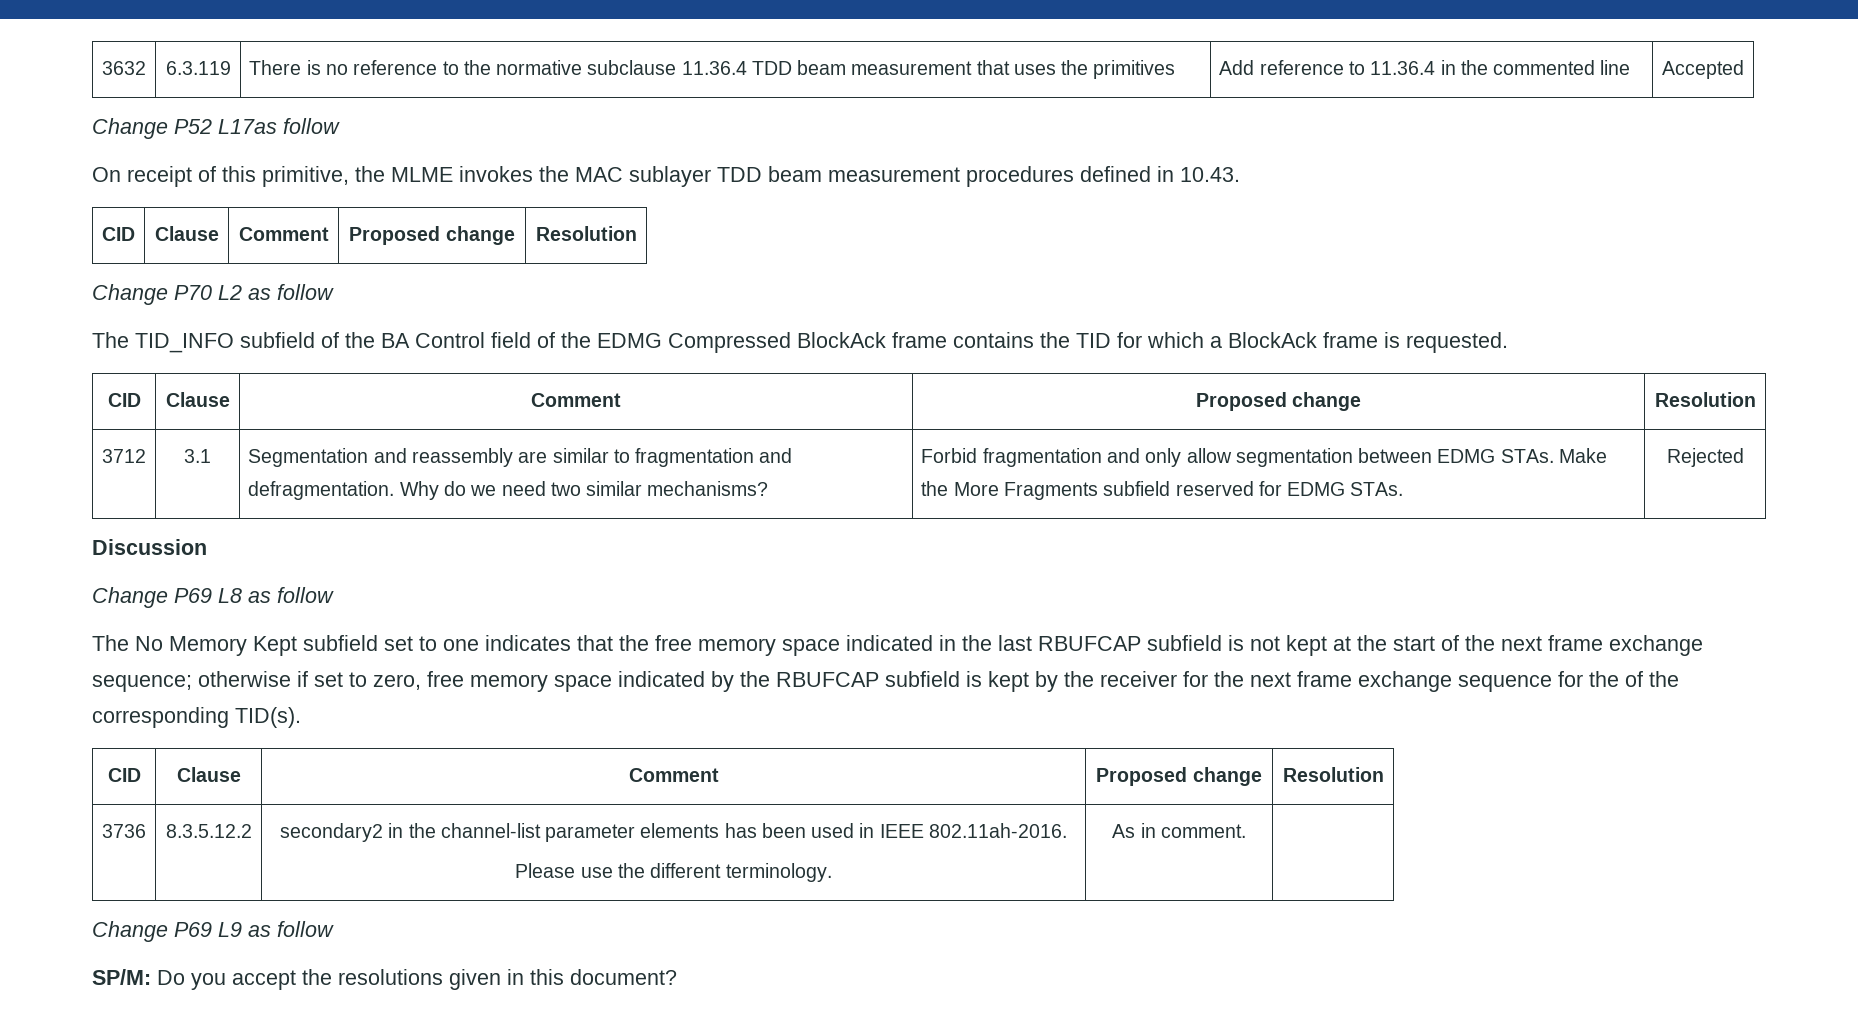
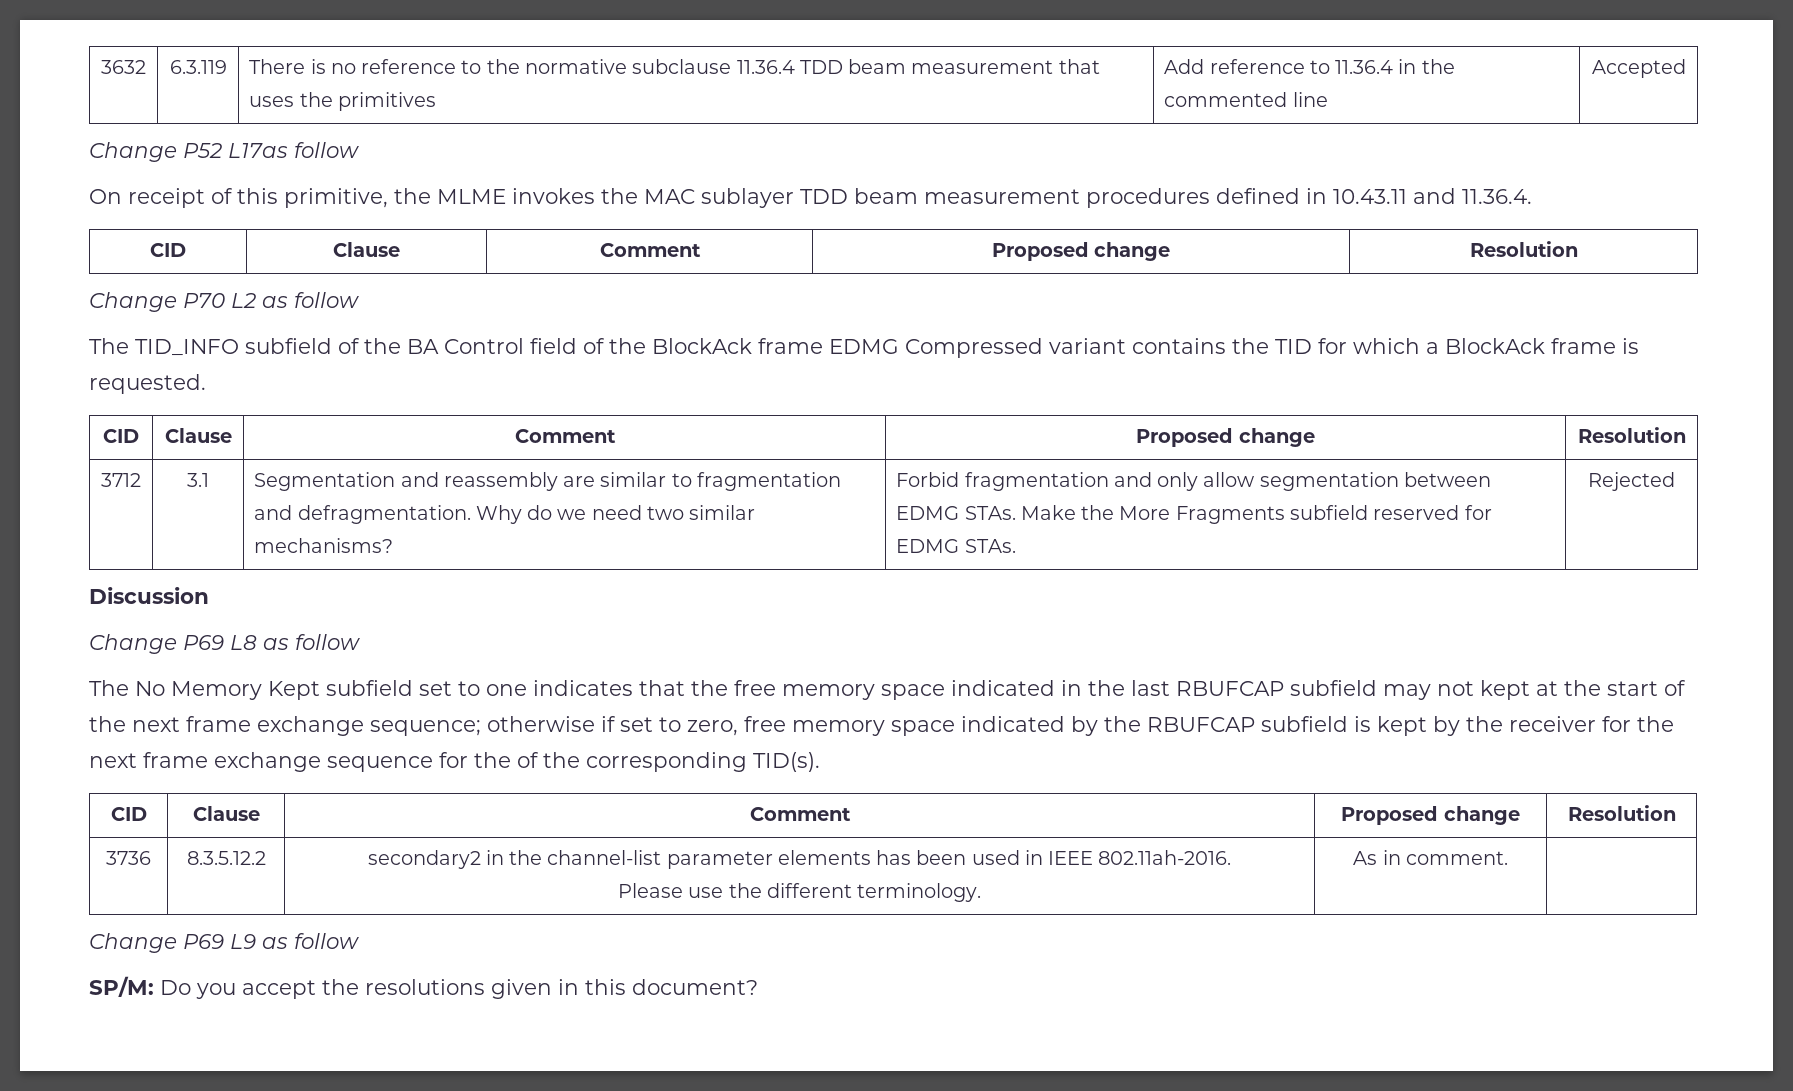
[1180,167,1240,182] 10.43. -> [1333,188,1532,204] 10.43.11 and 11.36.4.
[597,332,947,353] EDMG Compressed BlockAck frame -> [652,338,1126,358] BlockAck frame EDMG Compressed variant
[1228,635,1244,651] is -> [1383,684,1431,700] may

